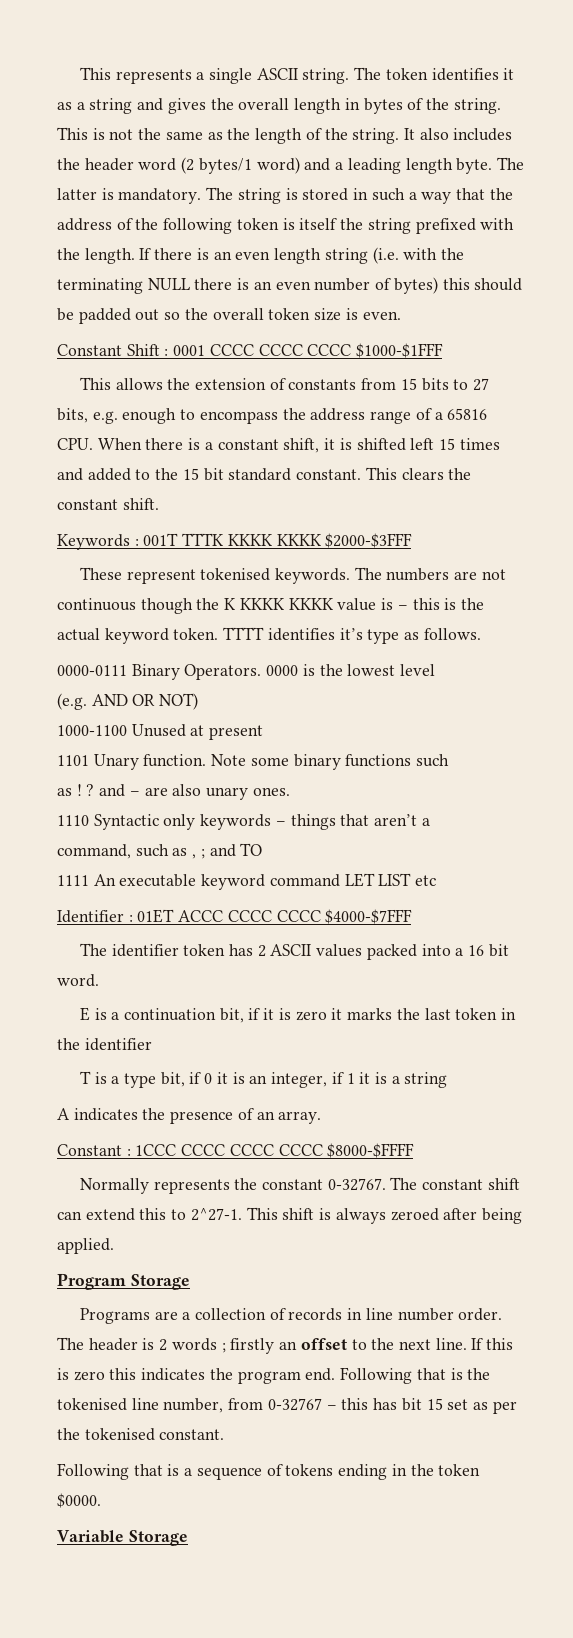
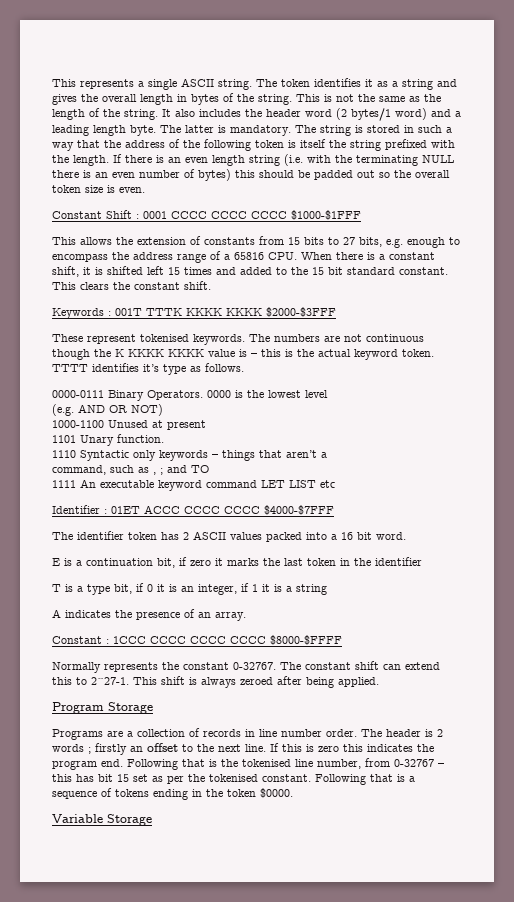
[211,754,450,770] [57,784,290,800] Note some binary functions such // as ! ? and – are also unary ones. -> (164, 438) none
[263,1008,291,1020] it is -> (187, 561) none
(225, 1434) // -> (311, 778) none

